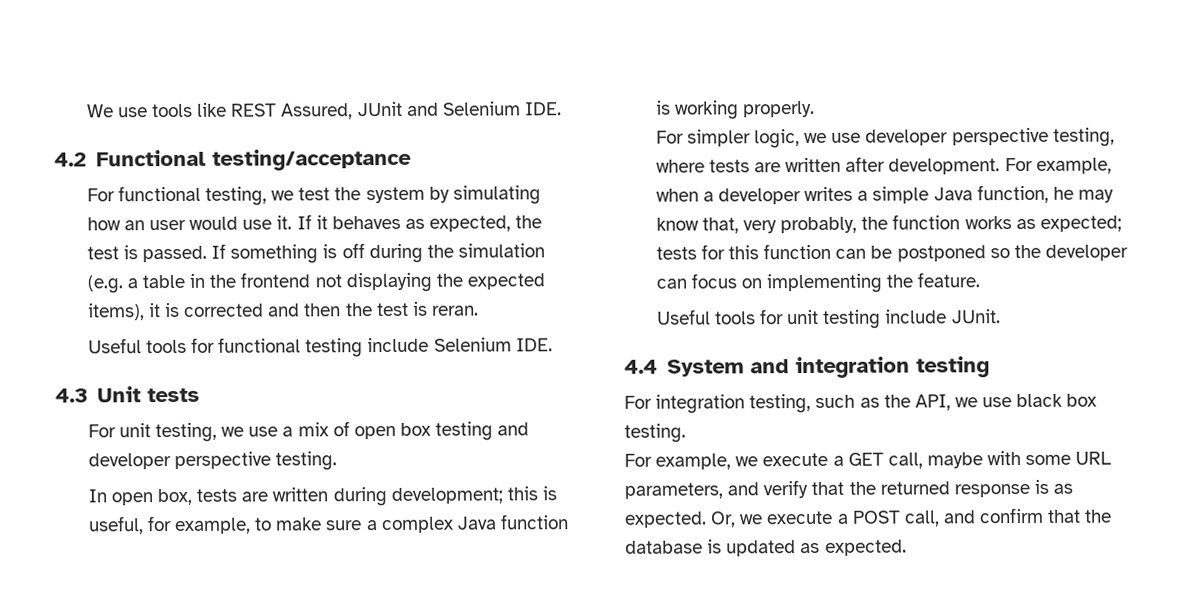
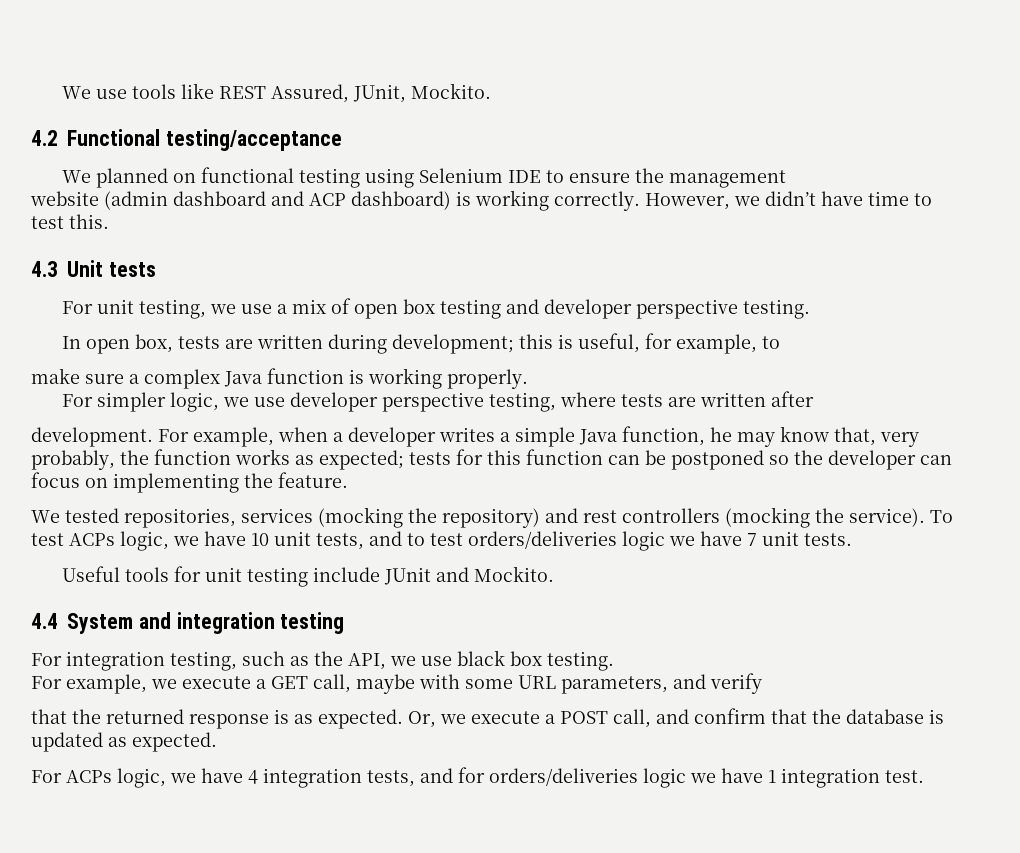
[357,101,562,117] JUnit and Selenium IDE. -> [353,83,492,103] JUnit, Mockito.
[86,185,541,206] [86,214,543,232] [86,243,545,264] [86,272,545,294] [86,301,479,321] [87,337,553,358] For functional testing, we test the system by simulating how an user would use it. If it behaves as expected, the test is passed. If something is off during the simulation (e.g. a table in the frontend not displaying the expected items), it is corrected and then the test is reran. // Useful tools for functional testing include Selenium IDE. -> [62,167,787,188] [30,190,932,211] [31,214,109,229] We planned on functional testing using Selenium IDE to ensure the management // website (admin dashboard and ACP dashboard) is working correctly. However, we didn’t have time to test this.
(273, 524) none -> (781, 342) //
(886, 164) none -> (815, 399) //
(981, 280) none -> [31,507,953,528] [31,531,852,551] // We tested repositories, services (mocking the repository) and rest controllers (mocking the service). To test ACPs logic, we have 10 unit tests, and to test orders/deliveries logic we have 7 unit tests.
[951,309,1001,324] JUnit. -> [384,566,555,585] JUnit and Mockito.
(809, 489) none -> (762, 683) //
(907, 547) none -> [31,767,924,788] // For ACPs logic, we have 4 integration tests, and for orders/deliveries logic we have 1 integration test.

